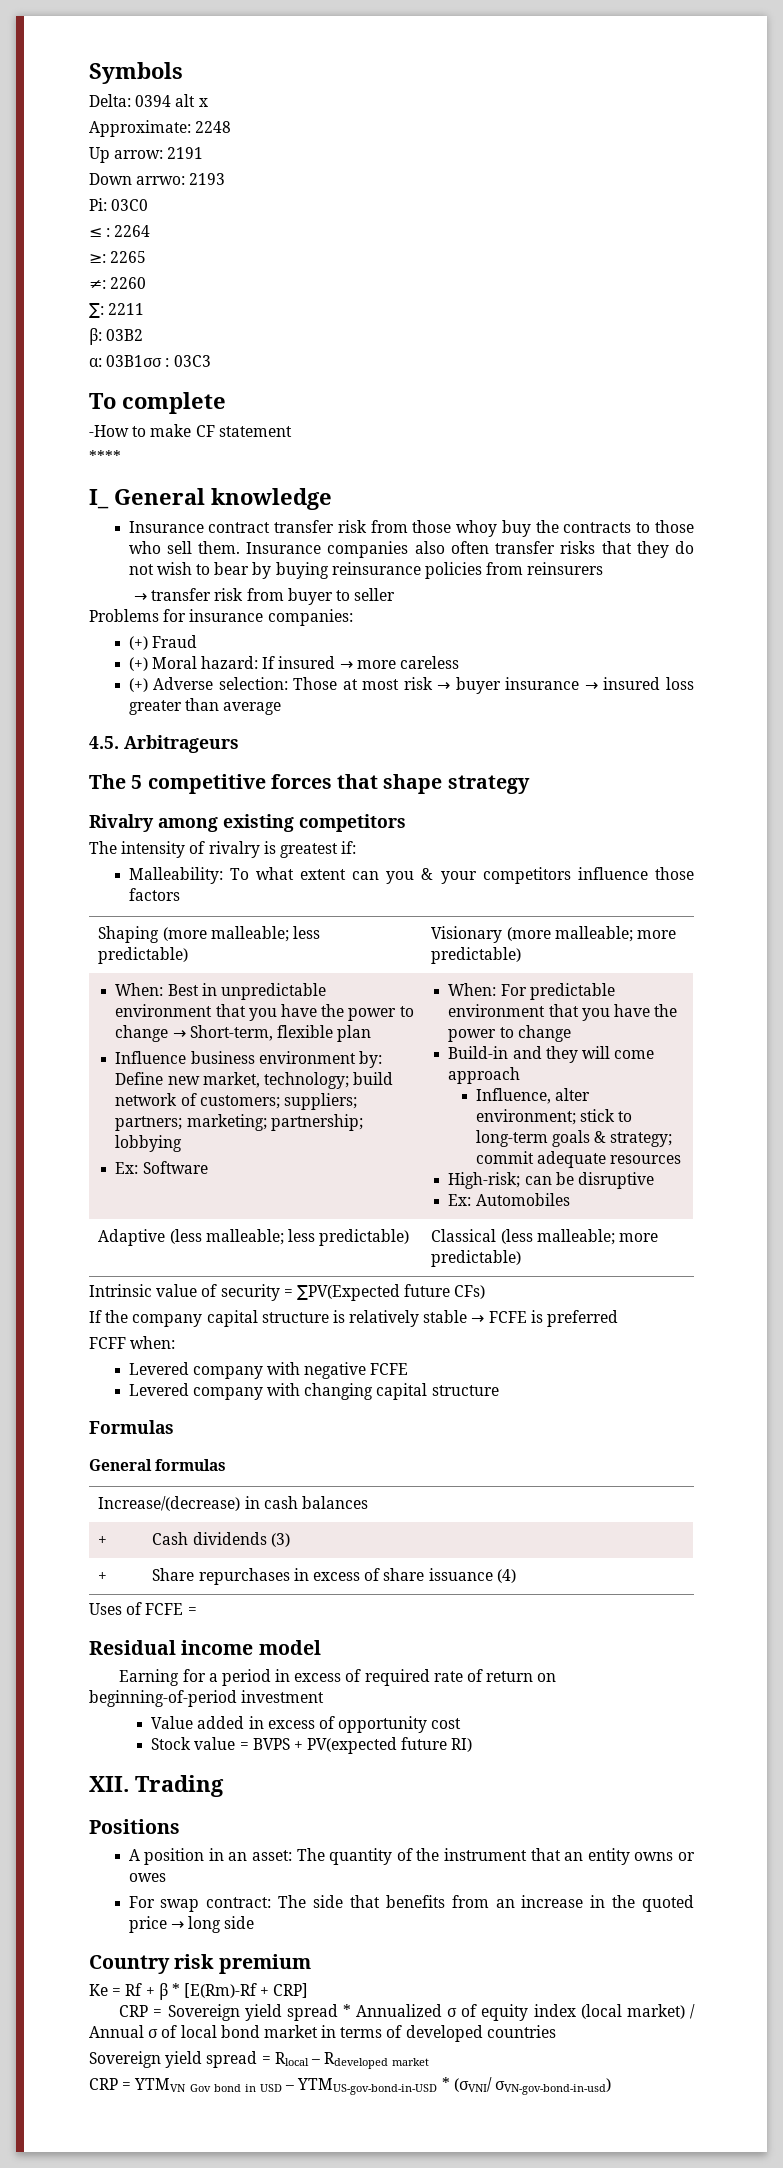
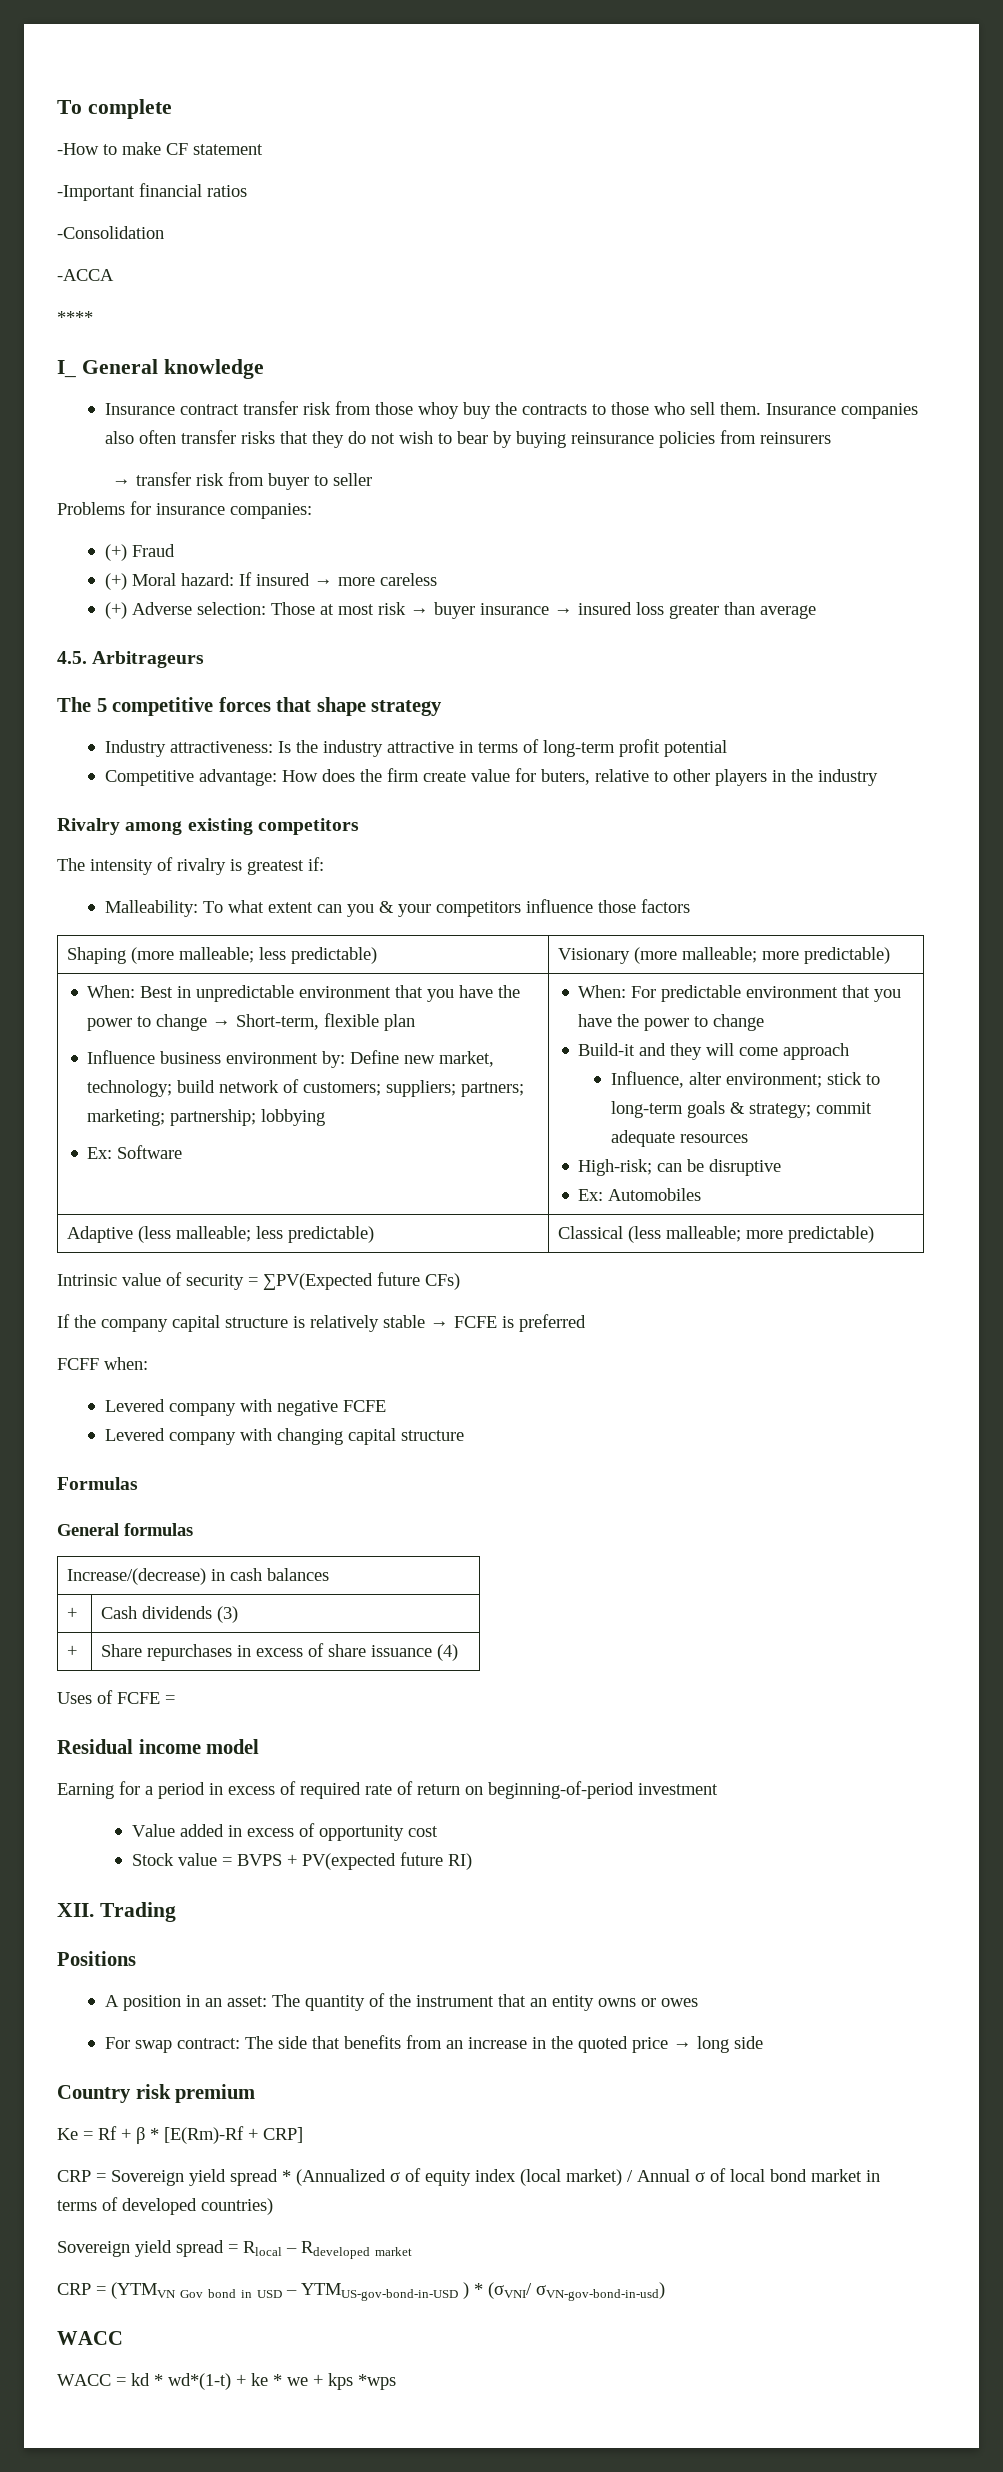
[89,62,183,84] [89,94,208,107] [89,120,232,137] [89,147,204,163] [89,173,226,185] [89,198,149,211] [89,225,151,237] [89,251,147,263] [89,277,147,289] [89,303,145,318] [89,328,144,345] [89,355,211,367] Symbols // Delta: 0394 alt x // Approximate: 2248 // Up arrow: 2191 // Down arrwo: 2193 // Pi: 03C0 // ≤ : 2264 // ≥: 2265 // ≠: 2260 // ∑: 2211 // β: 03B2 // α: 03B1σσ : 03C3 // -> (57, 107) none
(292, 431) none -> [57,183,247,201] [57,226,164,239] [57,269,114,281] // -Important financial ratios // -Consolidation // -ACCA
(530, 784) none -> [104,739,727,757] [104,768,878,786] // Industry attractiveness: Is the industry attractive in terms of long-term profit potential // Competitive advantage: How does the firm create value for buters, relative to other players in the industry
[448,1046,509,1059] Build-in -> [578,1043,636,1056] Build-it
[356,2004,443,2017] Annualized -> [296,2169,386,2186] (Annualized
[486,2025,556,2038] countries -> [201,2198,273,2215] countries)
[134,2078,187,2092] YTMVN -> [111,2282,176,2299] (YTMVN
(438, 2086) none -> [463,2282,469,2299] )
(612, 2086) none -> [57,2331,123,2345] [57,2373,396,2390] // WACC // WACC = kd * wd*(1-t) + ke * we + kps *wps

